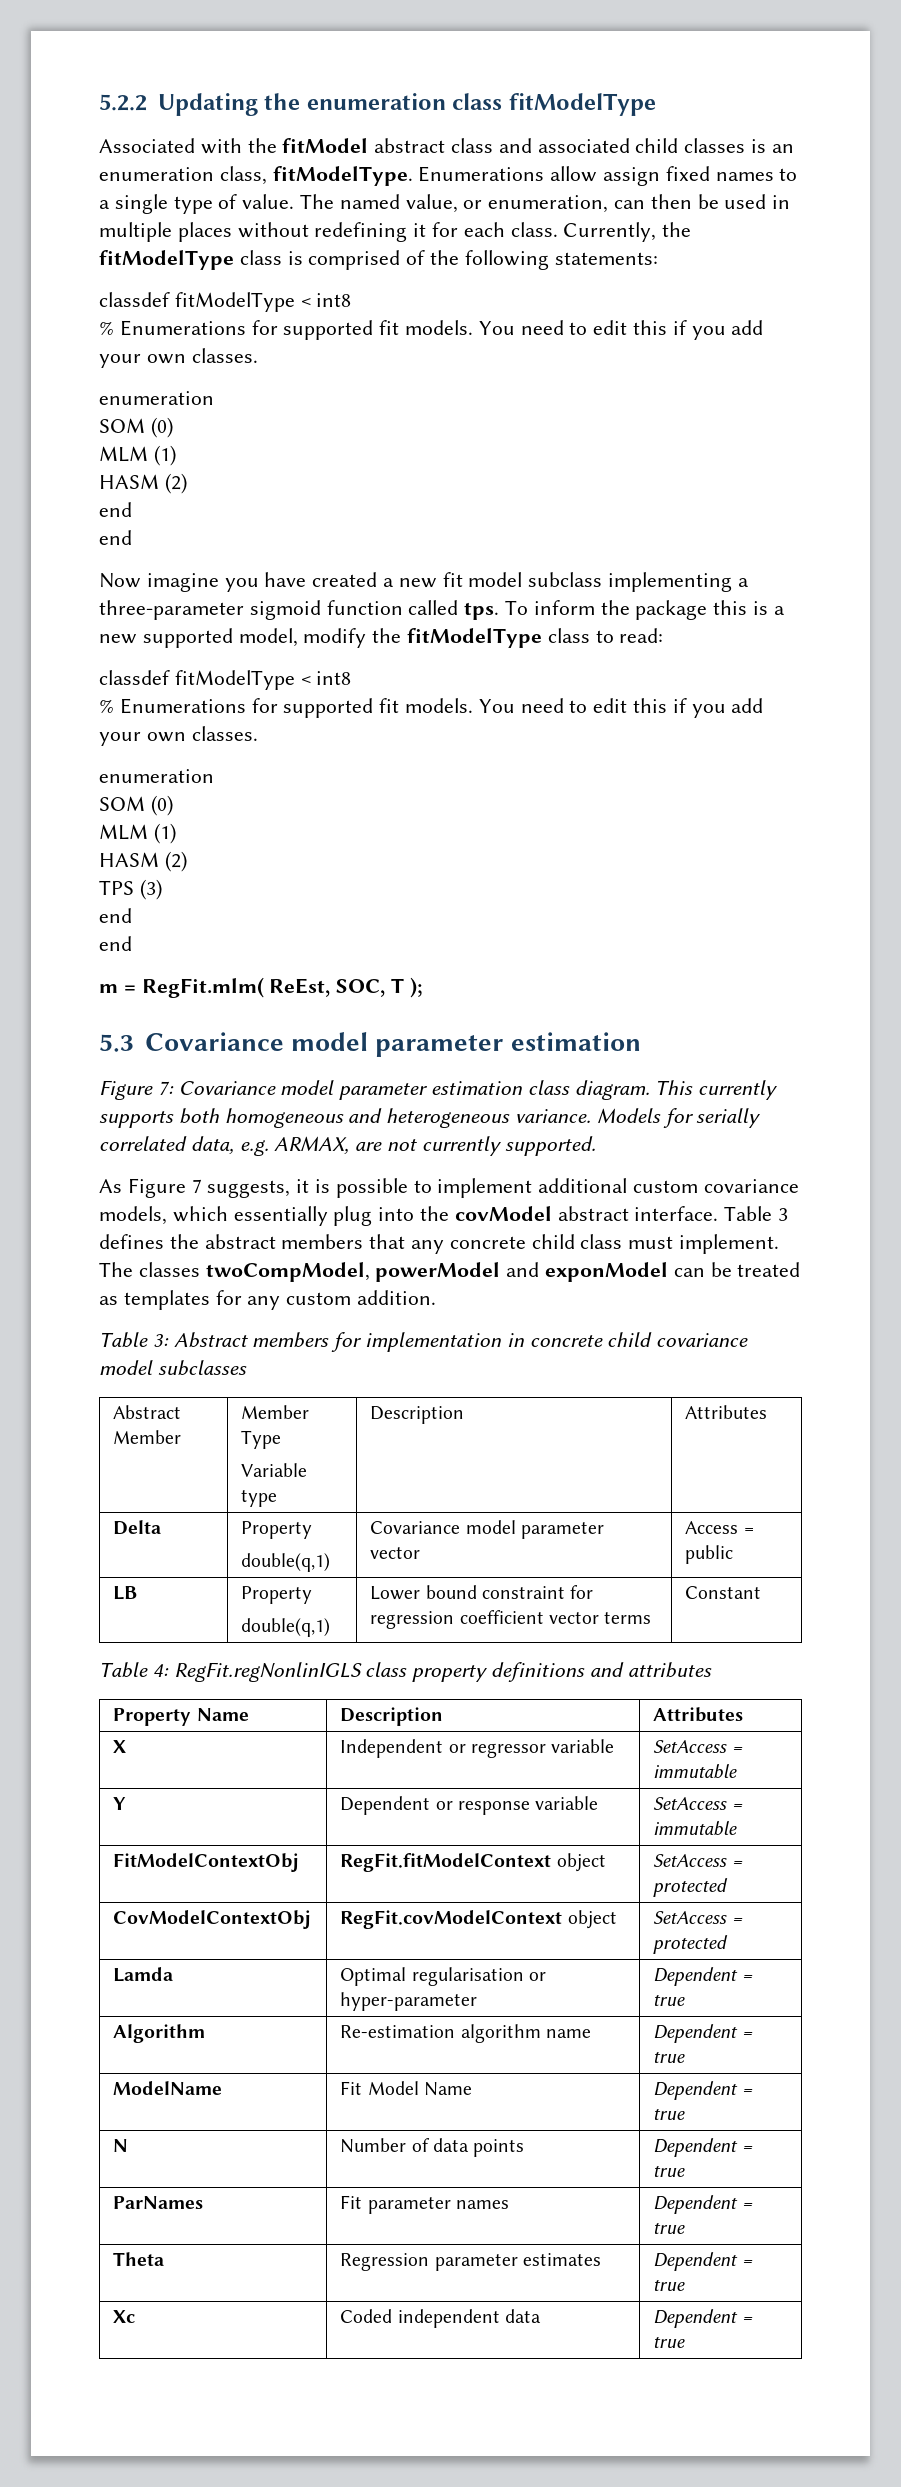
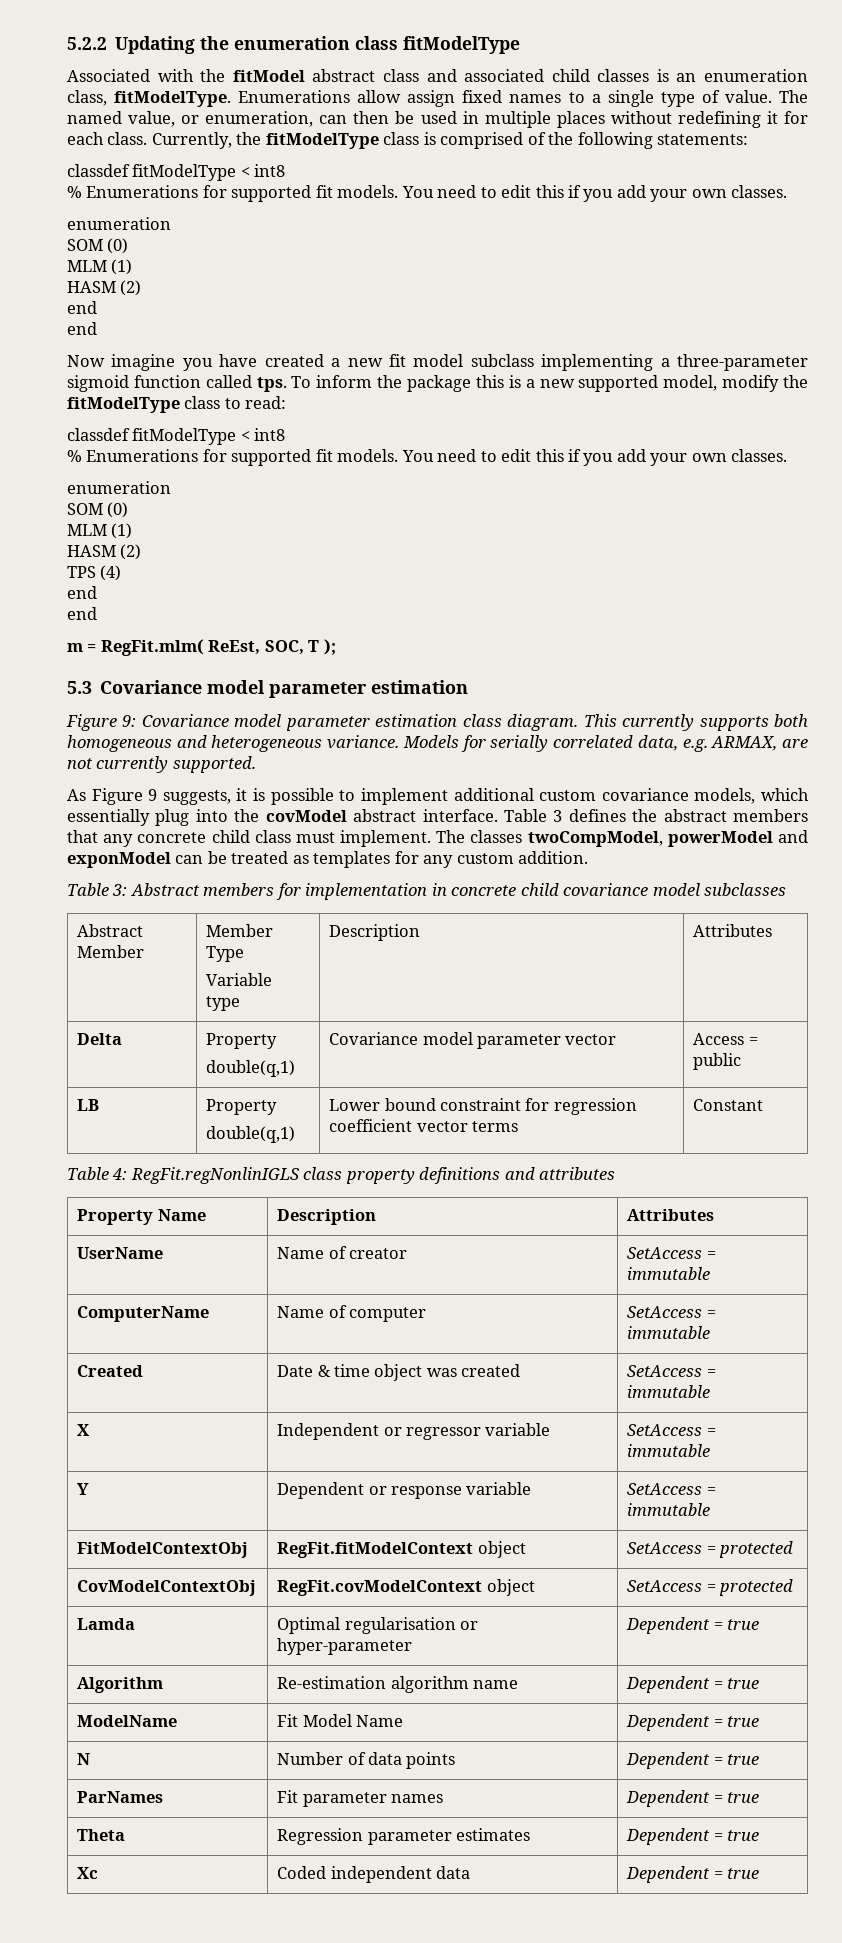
[139,879,162,900] (3) -> [100,565,122,581] (4)
[157,1081,174,1095] 7: -> [122,715,137,727] 9:
[191,1179,202,1193] 7 -> [148,789,158,801] 9
(744, 1714) none -> [77,1247,164,1259] [277,1246,408,1259] [627,1247,716,1259] [627,1267,711,1280] [77,1306,210,1322] [277,1305,427,1322] [627,1306,716,1318] [627,1326,711,1339] [77,1365,144,1377] [277,1364,521,1381] [627,1365,716,1377] [627,1385,711,1398] // UserName | Name of creator | SetAccess = immutable // ComputerName | Name of computer | SetAccess = immutable // Created | Date & time object was created | SetAccess = immutable

